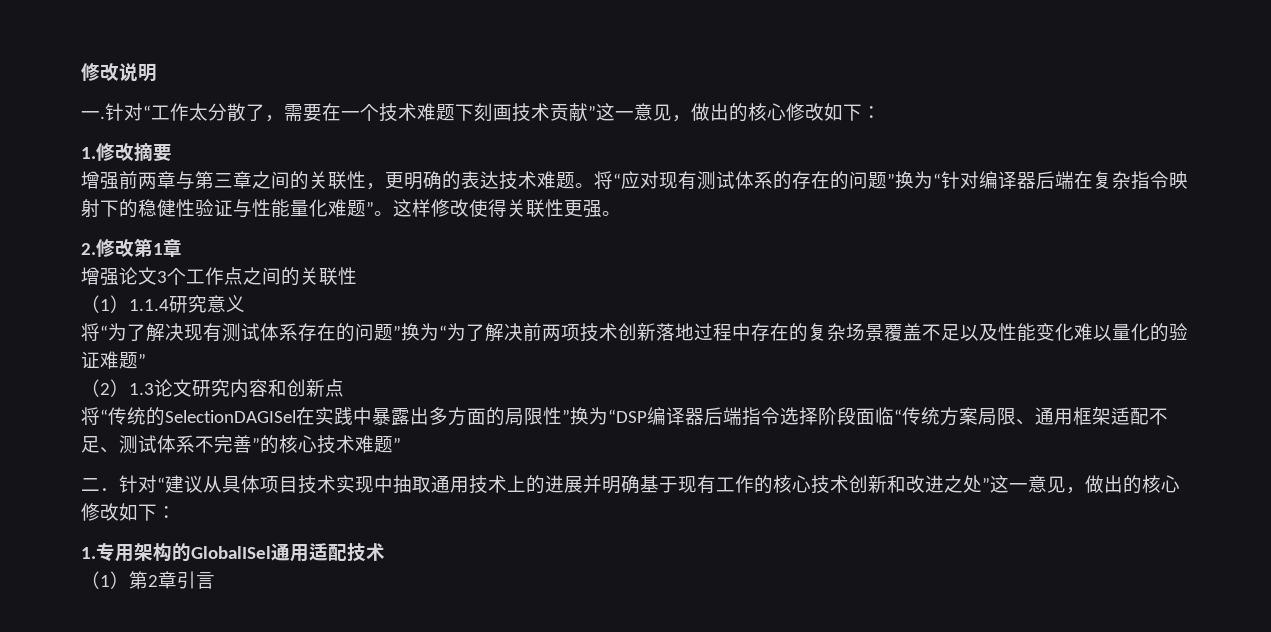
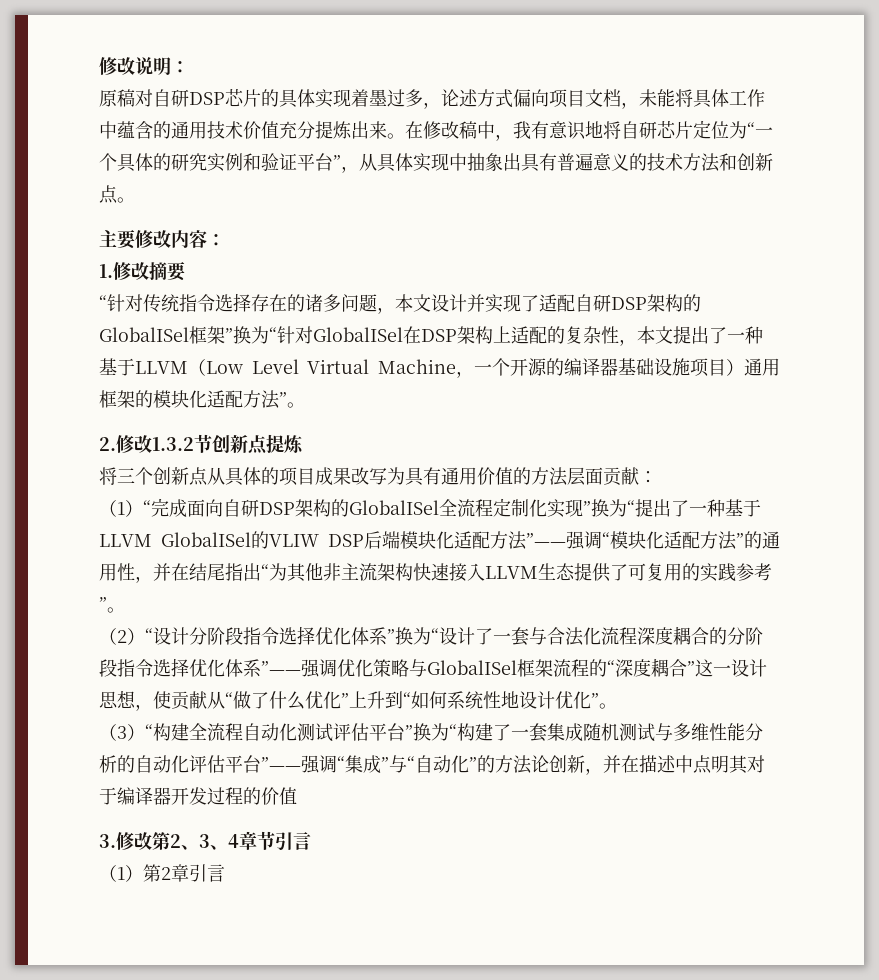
[81,103,881,122] [81,143,172,161] [81,171,1188,190] [81,199,621,218] [81,238,182,257] [81,267,357,286] [81,295,245,313] [81,323,1188,342] [81,351,146,369] // 一.针对“工作太分散了，需要在一个技术难题下刻画技术贡献”这一意见，做出的核心修改如下： // 1.修改摘要 // 增强前两章与第三章之间的关联性，更明确的表达技术难题。将“应对现有测试体系的存在的问题”换为“针对编译器后端在复杂指令映射下的稳健性验证与性能量化难题”。这样修改使得关联性更强。 // 2.修改第1章 // 增强论文3个工作点之间的关联性 // （1）1.1.4研究意义 // 将“为了解决现有测试体系存在的问题”换为“为了解决前两项技术创新落地过程中存在的复杂场景覆盖不足以及性能变化难以量化的验证难题” -> [171,61,189,73] [99,89,765,109] [99,120,773,141] [99,153,773,173] [99,185,135,204] [99,230,225,249] [99,262,186,281] [99,293,701,314] [99,326,763,346] [99,358,780,378] [99,390,305,409] [99,434,304,455] [99,467,657,486] [99,498,761,518] [99,531,780,550] [99,563,772,583] [99,597,125,613] ： // 原稿对自研DSP芯片的具体实现着墨过多，论述方式偏向项目文档，未能将具体工作中蕴含的通用技术价值充分提炼出来。在修改稿中，我有意识地将自研芯片定位为“一个具体的研究实例和验证平台”，从具体实现中抽象出具有普遍意义的技术方法和创新点。 // 主要修改内容： // 1.修改摘要 // “针对传统指令选择存在的诸多问题，本文设计并实现了适配自研DSP架构的GlobalISel框架”换为“针对GlobalISel在DSP架构上适配的复杂性，本文提出了一种基于LLVM（Low Level Virtual Machine，一个开源的编译器基础设施项目）通用框架的模块化适配方法”。 // 2.修改1.3.2节创新点提炼 // 将三个创新点从具体的项目成果改写为具有通用价值的方法层面贡献： // （1）“完成面向自研DSP架构的GlobalISel全流程定制化实现”换为“提出了一种基于LLVM GlobalISel的VLIW DSP后端模块化适配方法”——强调“模块化适配方法”的通用性，并在结尾指出“为其他非主流架构快速接入LLVM生态提供了可复用的实践参考”。
[129,379,344,398] [81,407,1168,426] [81,435,401,454] [81,475,1180,494] [81,503,176,521] [81,542,385,562] 1.3论文研究内容和创新点 // 将“传统的SelectionDAGISel在实践中暴露出多方面的局限性”换为“DSP编译器后端指令选择阶段面临“传统方案局限、通用框架适配不足、测试体系不完善”的核心技术难题” // 二．针对“建议从具体项目技术实现中抽取通用技术上的进展并明确基于现有工作的核心技术创新和改进之处”这一意见，做出的核心修改如下： // 1.专用架构的GlobalISel通用适配技术 -> [145,626,763,646] [99,658,767,678] [99,690,617,711] [99,723,763,742] [99,755,765,775] [99,787,297,805] [99,831,311,851] “设计分阶段指令选择优化体系”换为“设计了一套与合法化流程深度耦合的分阶段指令选择优化体系”——强调优化策略与GlobalISel框架流程的“深度耦合”这一设计思想，使贡献从“做了什么优化”上升到“如何系统性地设计优化”。 // （3）“构建全流程自动化测试评估平台”换为“构建了一套集成随机测试与多维性能分析的自动化评估平台”——强调“集成”与“自动化”的方法论创新，并在描述中点明其对于编译器开发过程的价值 // 3.修改第2、3、4章节引言

